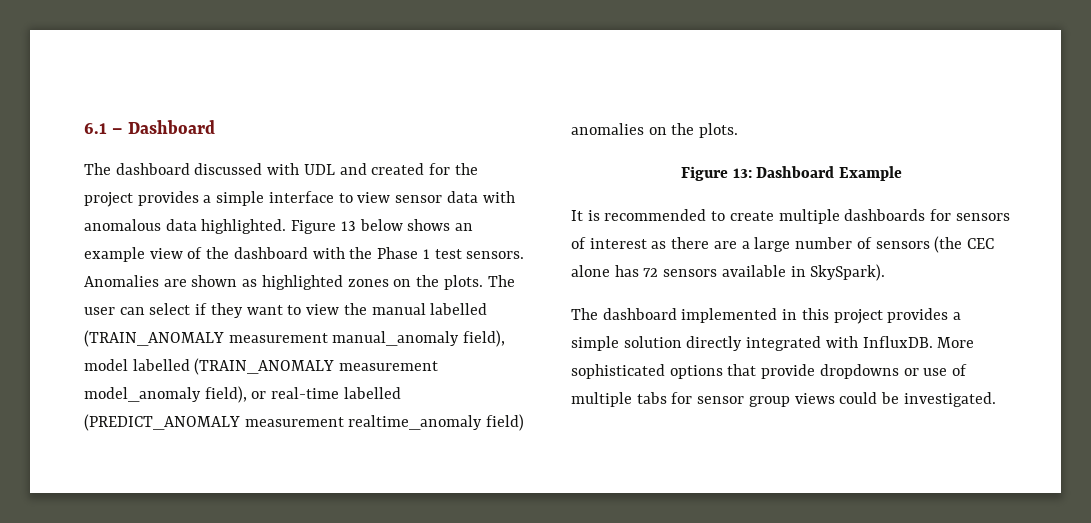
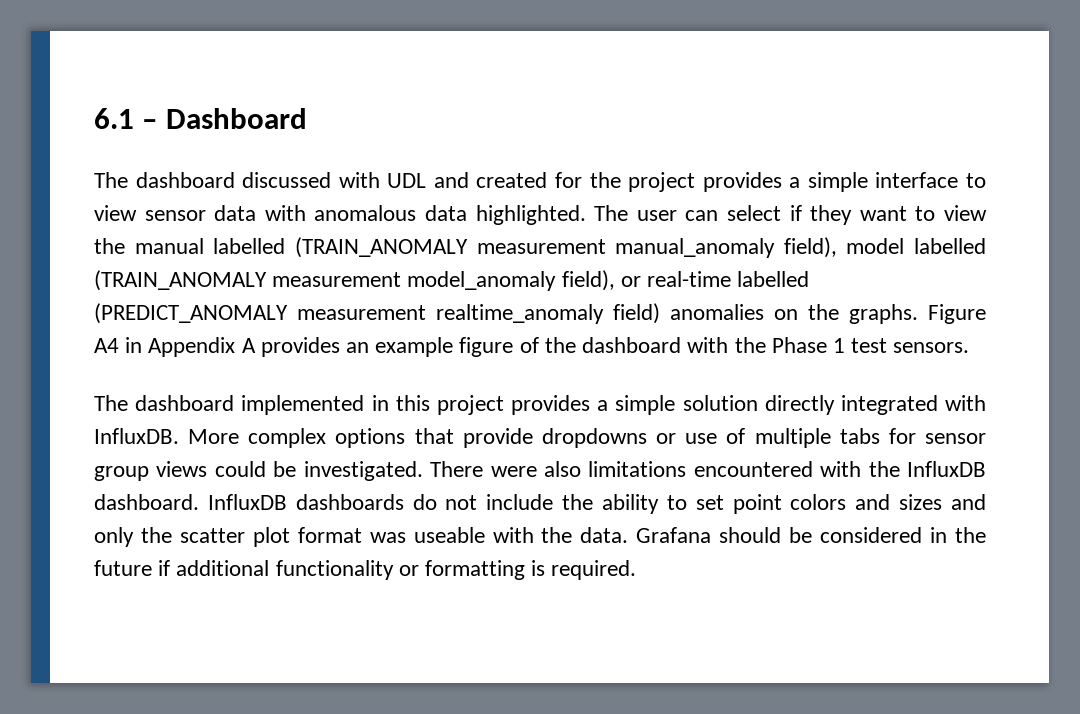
[291,219,474,234] [84,247,525,262] [84,275,483,290] Figure 13 below shows an example view of the dashboard with the Phase 1 test sensors. Anomalies are shown as highlighted zones on the plots. -> (586, 215) none
[699,123,739,138] [680,166,903,181] [571,209,1010,224] [571,236,994,253] [571,264,886,281] plots. // Figure 13: Dashboard Example // It is recommended to create multiple dashboards for sensors of interest as there are a large number of sensors (the CEC alone has 72 sensors available in SkySpark). -> [849,304,986,324] [94,337,970,357] graphs. Figure A4 in Appendix A provides an example figure of the dashboard with the Phase 1 test sensors.
[571,364,665,379] sophisticated -> [248,428,327,448] complex
(996, 399) none -> [430,461,986,477] [94,494,987,514] [94,527,986,547] [94,560,637,580] There were also limitations encountered with the InfluxDB dashboard. InfluxDB dashboards do not include the ability to set point colors and sizes and only the scatter plot format was useable with the data. Grafana should be considered in the future if additional functionality or formatting is required.

